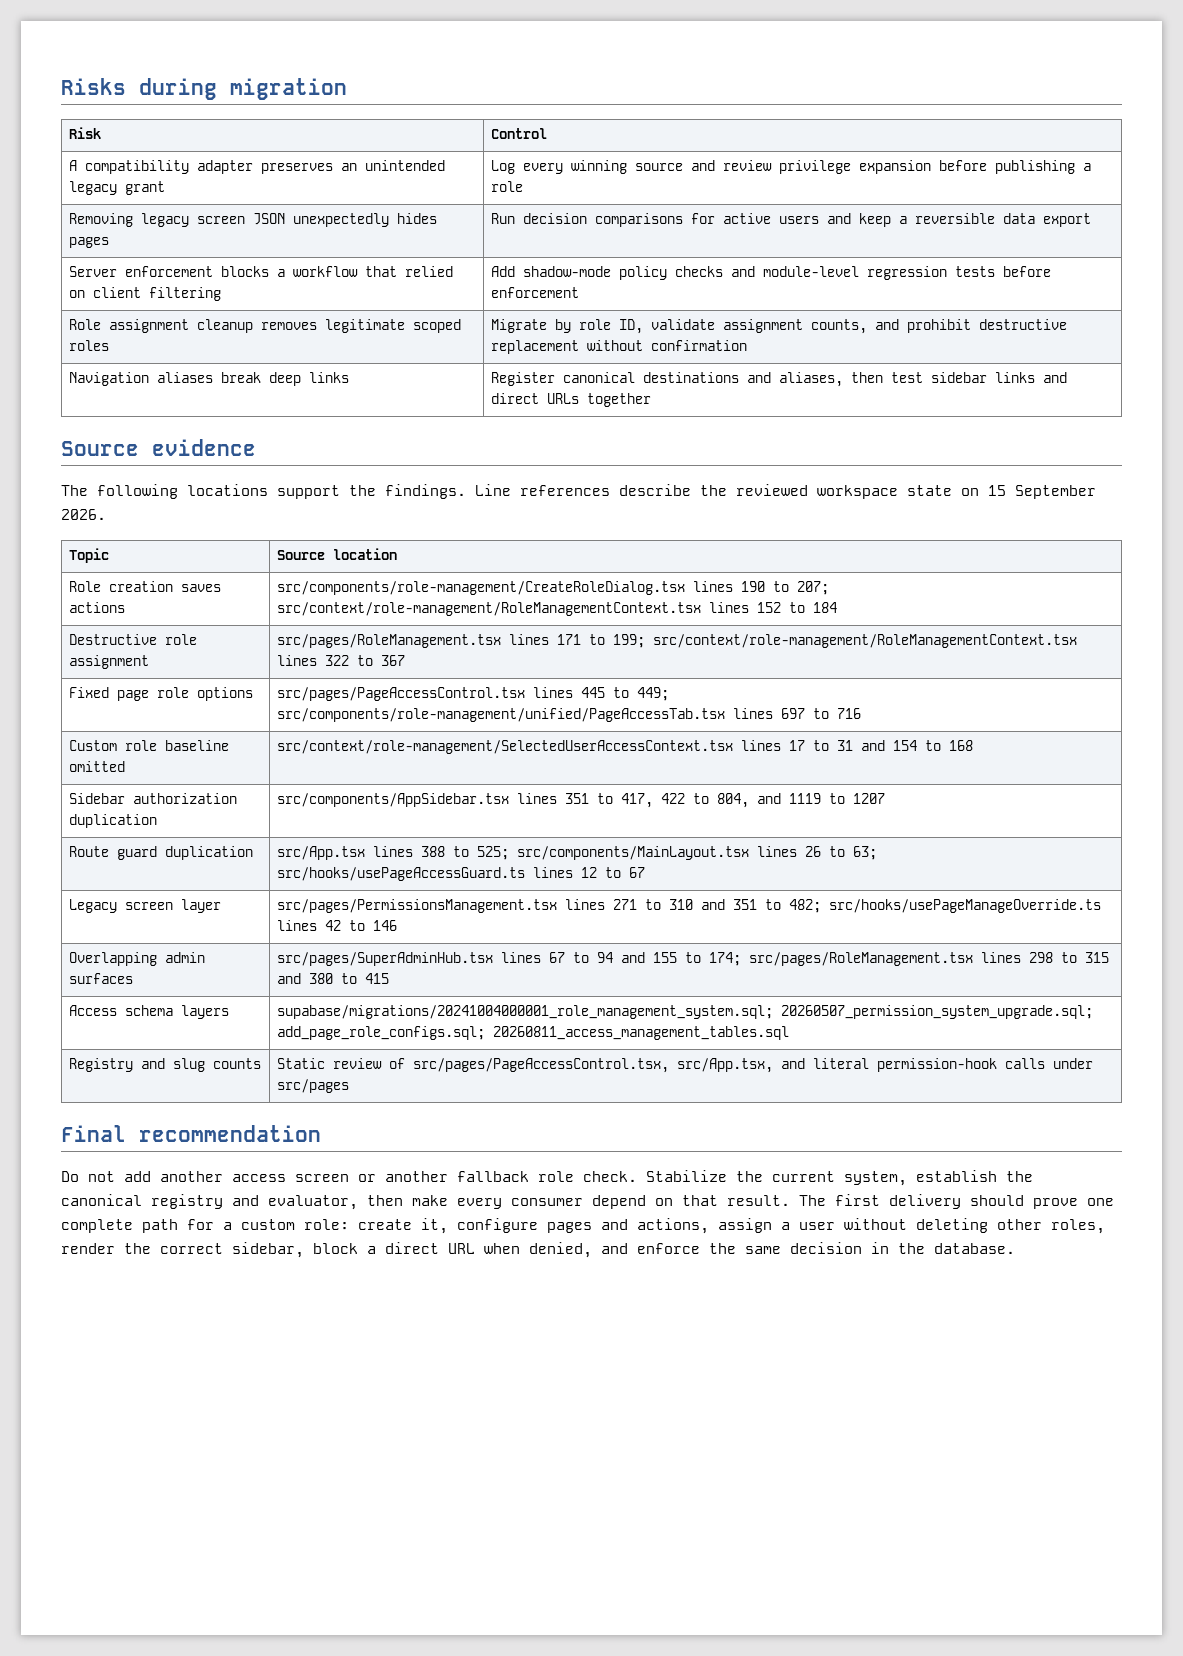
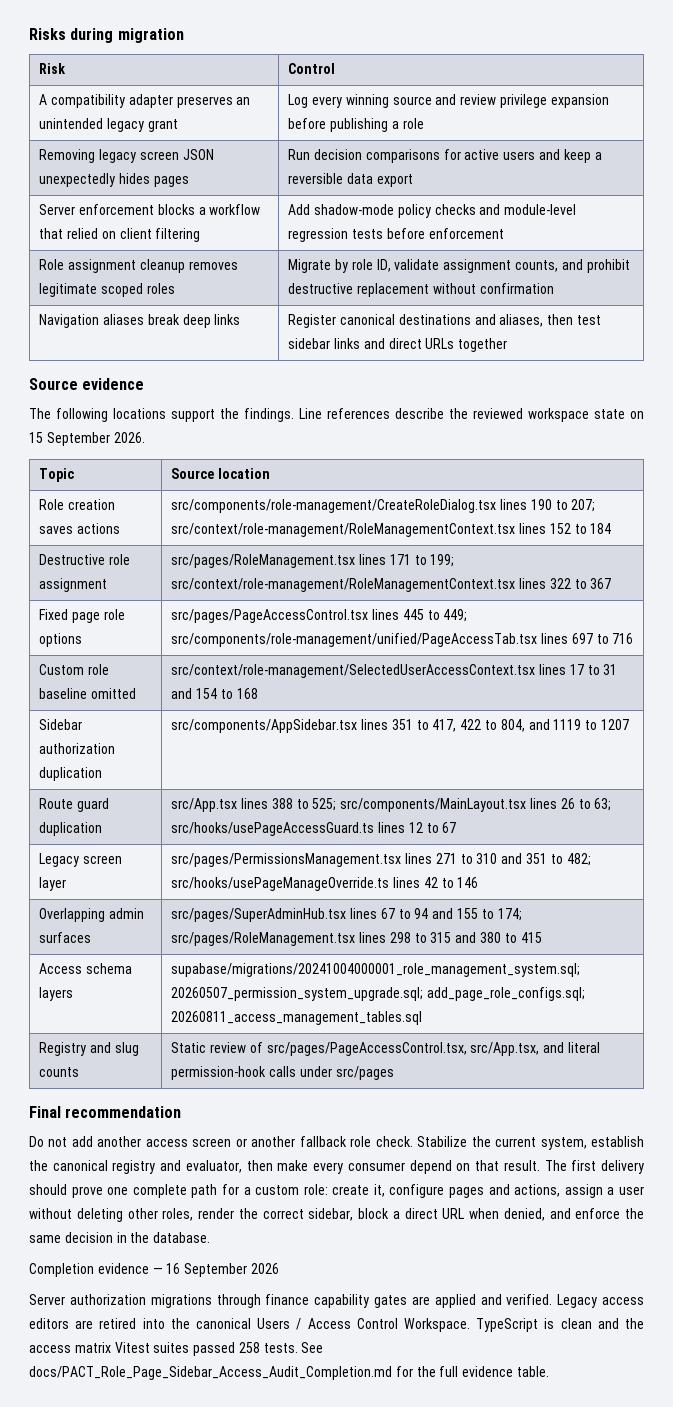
(1015, 1248) none -> [29,1263,279,1277] [29,1294,644,1308] [29,1318,644,1332] [29,1342,324,1356] [29,1366,549,1380] // Completion evidence — 16 September 2026 // Server authorization migrations through finance capability gates are applied and verified. Legacy access editors are retired into the canonical Users / Access Control Workspace. TypeScript is clean and the access matrix Vitest suites passed 258 tests. See docs/PACT_Role_Page_Sidebar_Access_Audit_Completion.md for the full evidence table.

